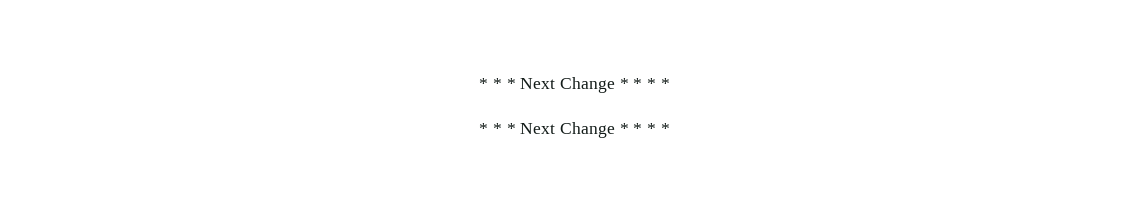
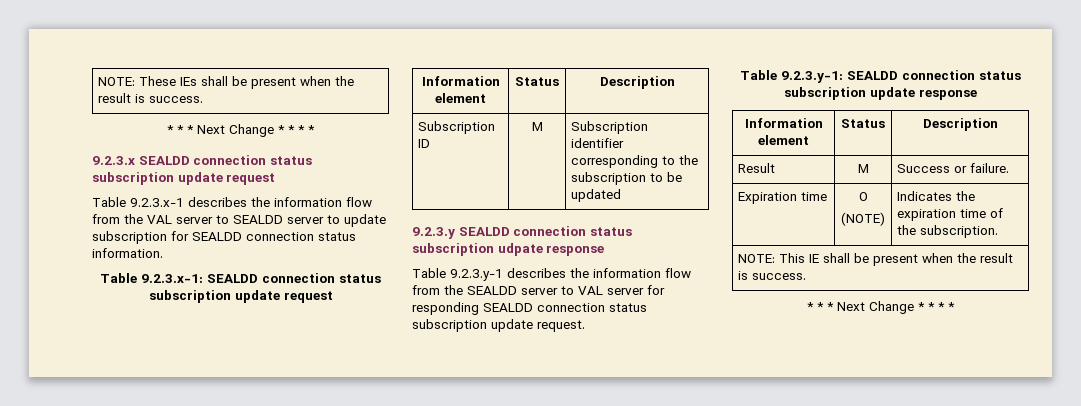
[479,77,670,93] * * * Next Change * * * * -> [97,76,354,89] [97,93,203,103] [167,124,315,137] [92,155,312,165] [92,172,276,185] [92,197,372,207] [92,214,386,227] [92,231,356,244] [92,248,163,258] [100,273,381,283] [148,290,333,303] [421,76,500,86] [435,93,486,103] [515,77,559,86] [599,76,675,89] [417,121,495,134] [417,139,430,148] [531,122,543,131] [570,121,648,134] [570,138,624,148] [570,155,698,168] [570,172,682,185] [570,189,621,202] [412,226,632,239] [412,243,605,256] [412,268,691,281] [412,285,665,295] [412,302,647,315] [412,319,585,332] [740,70,1021,83] [784,87,977,100] [744,118,823,128] [758,135,809,145] [841,119,885,128] [922,118,998,131] [737,163,775,173] [857,164,869,173] [896,163,1009,173] [737,192,827,204] [858,192,868,201] [841,212,885,226] [896,191,975,201] [896,208,1003,221] [896,225,998,238] [737,253,1013,266] [737,271,806,280] NOTE: These IEs shall be present when the result is success. // * * * Next Change * * * * // 9.2.3.x SEALDD connection status subscription update request // Table 9.2.3.x-1 describes the information flow from the VAL server to SEALDD server to update subscription for SEALDD connection status information. // Table 9.2.3.x-1: SEALDD connection status subscription update request // Information element | Status | Description // Subscription ID | M | Subscription identifier corresponding to the subscription to be updated // 9.2.3.y SEALDD connection status subscription udpate response // Table 9.2.3.y-1 describes the information flow from the SEALDD server to VAL server for responding SEALDD connection status subscription update request. // Table 9.2.3.y-1: SEALDD connection status subscription update response // Information element | Status | Description // Result | M | Success or failure. // Expiration time | O // (NOTE) | Indicates the expiration time of the subscription. // NOTE: This IE shall be present when the result is success.

